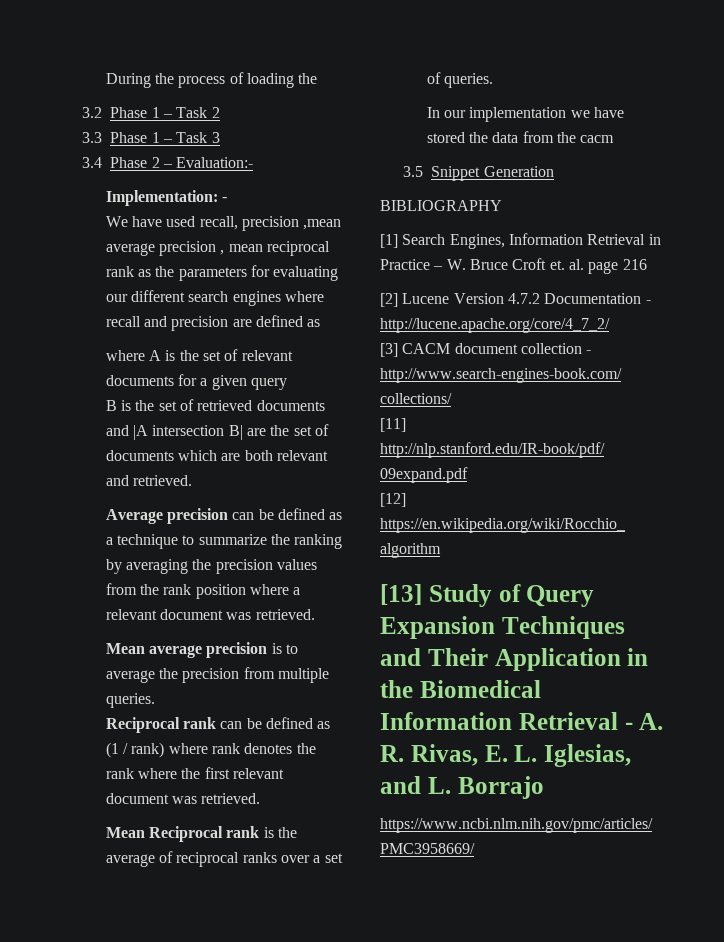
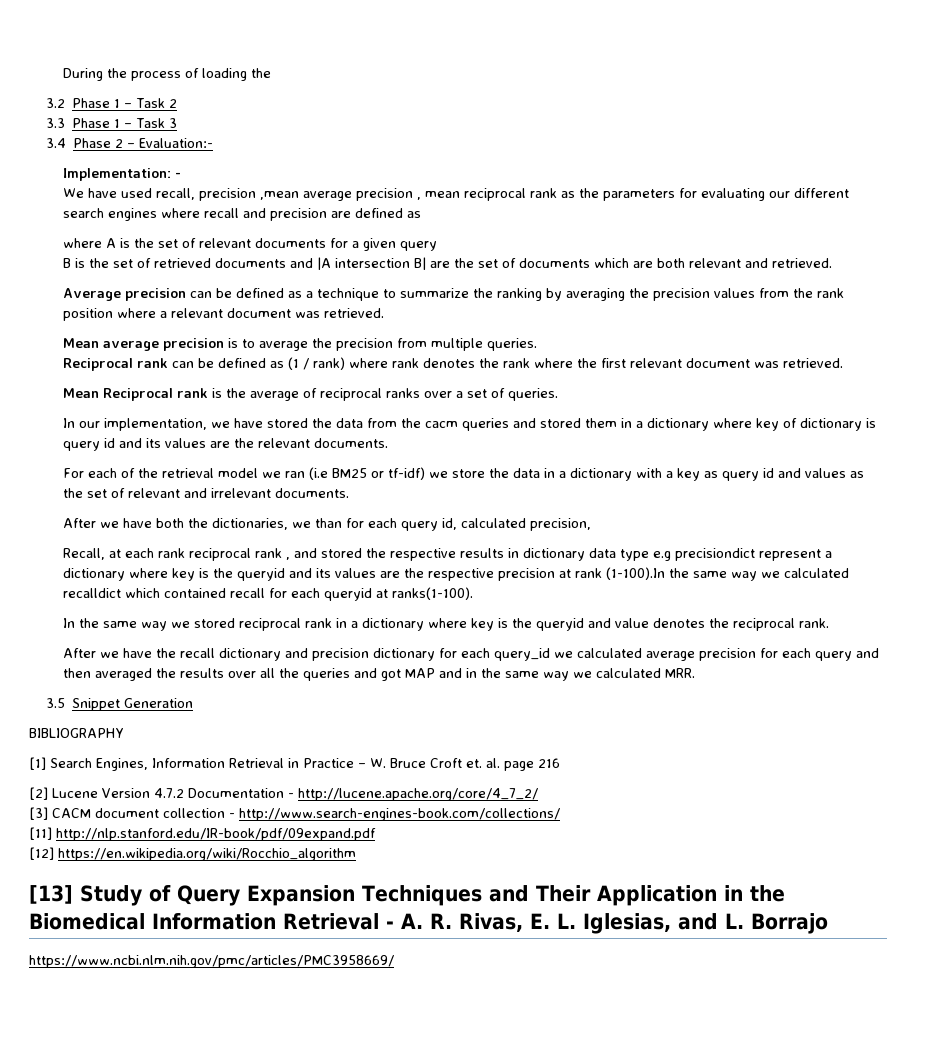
[469,107,567,122] implementation -> [104,418,208,431] implementation,
(615, 139) none -> [462,418,877,431] [63,438,389,451] [63,467,865,481] [63,488,350,498] [63,518,592,531] [63,548,833,561] [63,567,850,581] [63,587,474,601] [63,618,830,631] [63,648,880,661] [63,668,696,681] queries and stored them in a dictionary where key of dictionary is query id and its values are the relevant documents. // For each of the retrieval model we ran (i.e BM25 or tf-idf) we store the data in a dictionary with a key as query id and values as the set of relevant and irrelevant documents. // After we have both the dictionaries, we than for each query id, calculated precision, // Recall, at each rank reciprocal rank , and stored the respective results in dictionary data type e.g precisiondict represent a dictionary where key is the queryid and its values are the respective precision at rank (1-100).In the same way we calculated recalldict which contained recall for each queryid at ranks(1-100). // In the same way we stored reciprocal rank in a dictionary where key is the queryid and value denotes the reciprocal rank. // After we have the recall dictionary and precision dictionary for each query_id we calculated average precision for each query and then averaged the results over all the queries and got MAP and in the same way we calculated MRR.

